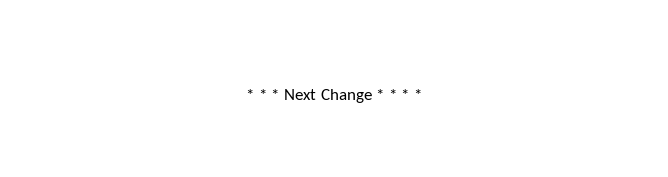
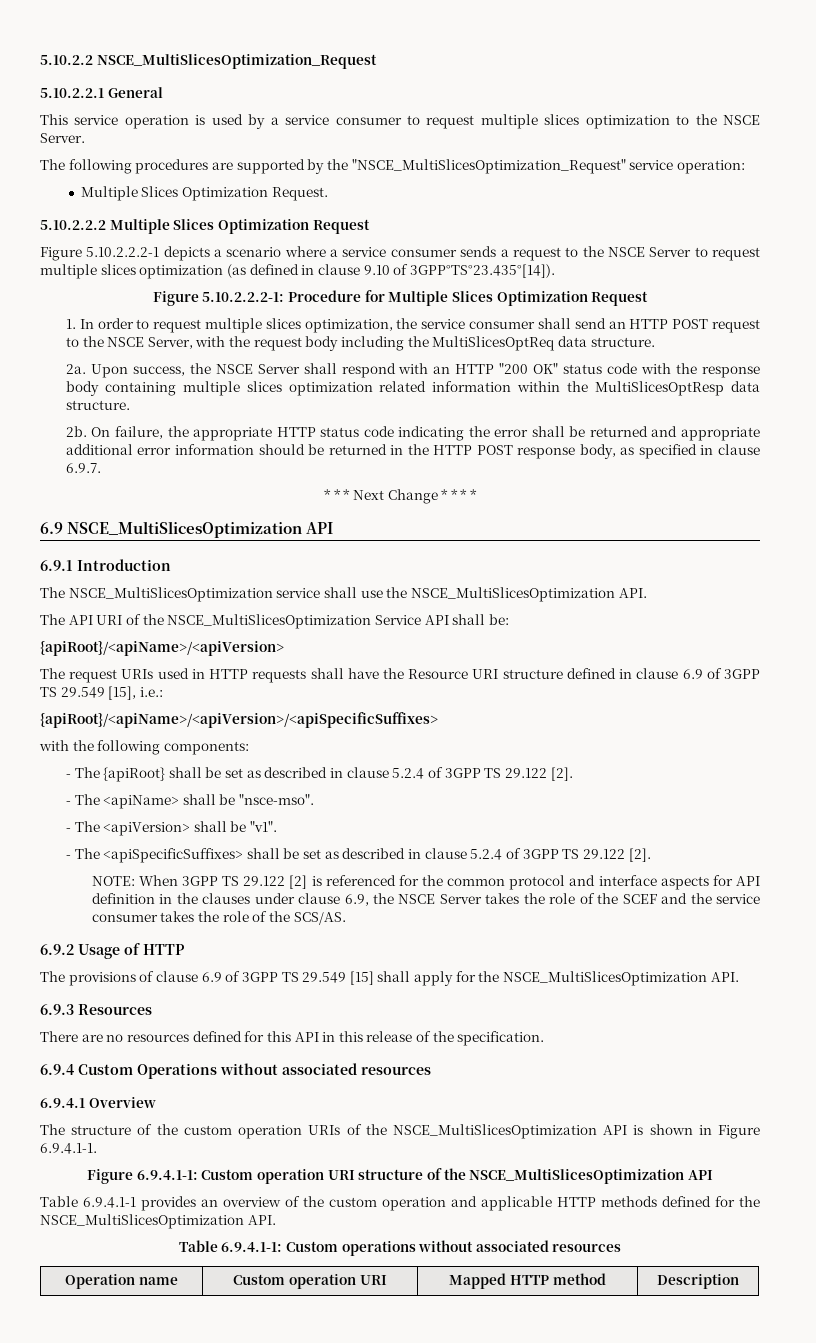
(246, 94) none -> [40,54,377,69] [40,87,163,98] [40,114,760,129] [40,133,85,143] [40,159,745,174] [80,186,328,201] [40,219,370,234] [40,246,761,261] [40,264,555,279] [152,290,649,306] [65,318,760,333] [65,336,655,351] [65,363,760,378] [65,381,760,396] [65,400,130,410] [65,426,761,441] [65,444,760,459] [65,463,101,473] 5.10.2.2 NSCE_MultiSlicesOptimization_Request // 5.10.2.2.1 General // This service operation is used by a service consumer to request multiple slices optimization to the NSCE Server. // The following procedures are supported by the "NSCE_MultiSlicesOptimization_Request" service operation: // Multiple Slices Optimization Request. // 5.10.2.2.2 Multiple Slices Optimization Request // Figure 5.10.2.2.2-1 depicts a scenario where a service consumer sends a request to the NSCE Server to request multiple slices optimization (as defined in clause 9.10 of 3GPP°TS°23.435°[14]). // Figure 5.10.2.2.2-1: Procedure for Multiple Slices Optimization Request // 1. In order to request multiple slices optimization, the service consumer shall send an HTTP POST request to the NSCE Server, with the request body including the MultiSlicesOptReq data structure. // 2a. Upon success, the NSCE Server shall respond with an HTTP "200 OK" status code with the response body containing multiple slices optimization related information within the MultiSlicesOptResp data structure. // 2b. On failure, the appropriate HTTP status code indicating the error shall be returned and appropriate additional error information should be returned in the HTTP POST response body, as specified in clause 6.9.7. //
(422, 94) none -> [40,521,334,538] [40,559,171,571] [40,587,647,602] [40,614,509,629] [40,641,284,656] [40,668,760,683] [40,686,163,700] [40,712,438,728] [39,740,249,755] [65,767,573,782] [65,794,315,809] [65,821,278,836] [65,848,651,863] [91,875,760,890] [91,893,760,906] [91,911,346,925] [40,943,185,959] [40,971,739,986] [40,1004,152,1015] [40,1031,545,1046] [40,1063,431,1079] [40,1097,156,1108] [40,1124,760,1139] [40,1143,97,1154] [87,1168,713,1184] [40,1196,760,1211] [40,1214,276,1229] [178,1240,622,1256] [65,1274,178,1289] [233,1274,387,1289] [449,1273,606,1289] [657,1274,739,1289] // 6.9 NSCE_MultiSlicesOptimization API // 6.9.1 Introduction // The NSCE_MultiSlicesOptimization service shall use the NSCE_MultiSlicesOptimization API. // The API URI of the NSCE_MultiSlicesOptimization Service API shall be: // {apiRoot}/<apiName>/<apiVersion> // The request URIs used in HTTP requests shall have the Resource URI structure defined in clause 6.9 of 3GPP TS 29.549 [15], i.e.: // {apiRoot}/<apiName>/<apiVersion>/<apiSpecificSuffixes> // with the following components: // - The {apiRoot} shall be set as described in clause 5.2.4 of 3GPP TS 29.122 [2]. // - The <apiName> shall be "nsce-mso". // - The <apiVersion> shall be "v1". // - The <apiSpecificSuffixes> shall be set as described in clause 5.2.4 of 3GPP TS 29.122 [2]. // NOTE: When 3GPP TS 29.122 [2] is referenced for the common protocol and interface aspects for API definition in the clauses under clause 6.9, the NSCE Server takes the role of the SCEF and the service consumer takes the role of the SCS/AS. // 6.9.2 Usage of HTTP // The provisions of clause 6.9 of 3GPP TS 29.549 [15] shall apply for the NSCE_MultiSlicesOptimization API. // 6.9.3 Resources // There are no resources defined for this API in this release of the specification. // 6.9.4 Custom Operations without associated resources // 6.9.4.1 Overview // The structure of the custom operation URIs of the NSCE_MultiSlicesOptimization API is shown in Figure 6.9.4.1-1. // Figure 6.9.4.1-1: Custom operation URI structure of the NSCE_MultiSlicesOptimization API // Table 6.9.4.1-1 provides an overview of the custom operation and applicable HTTP methods defined for the NSCE_MultiSlicesOptimization API. // Table 6.9.4.1-1: Custom operations without associated resources // Operation name | Custom operation URI | Mapped HTTP method | Description

